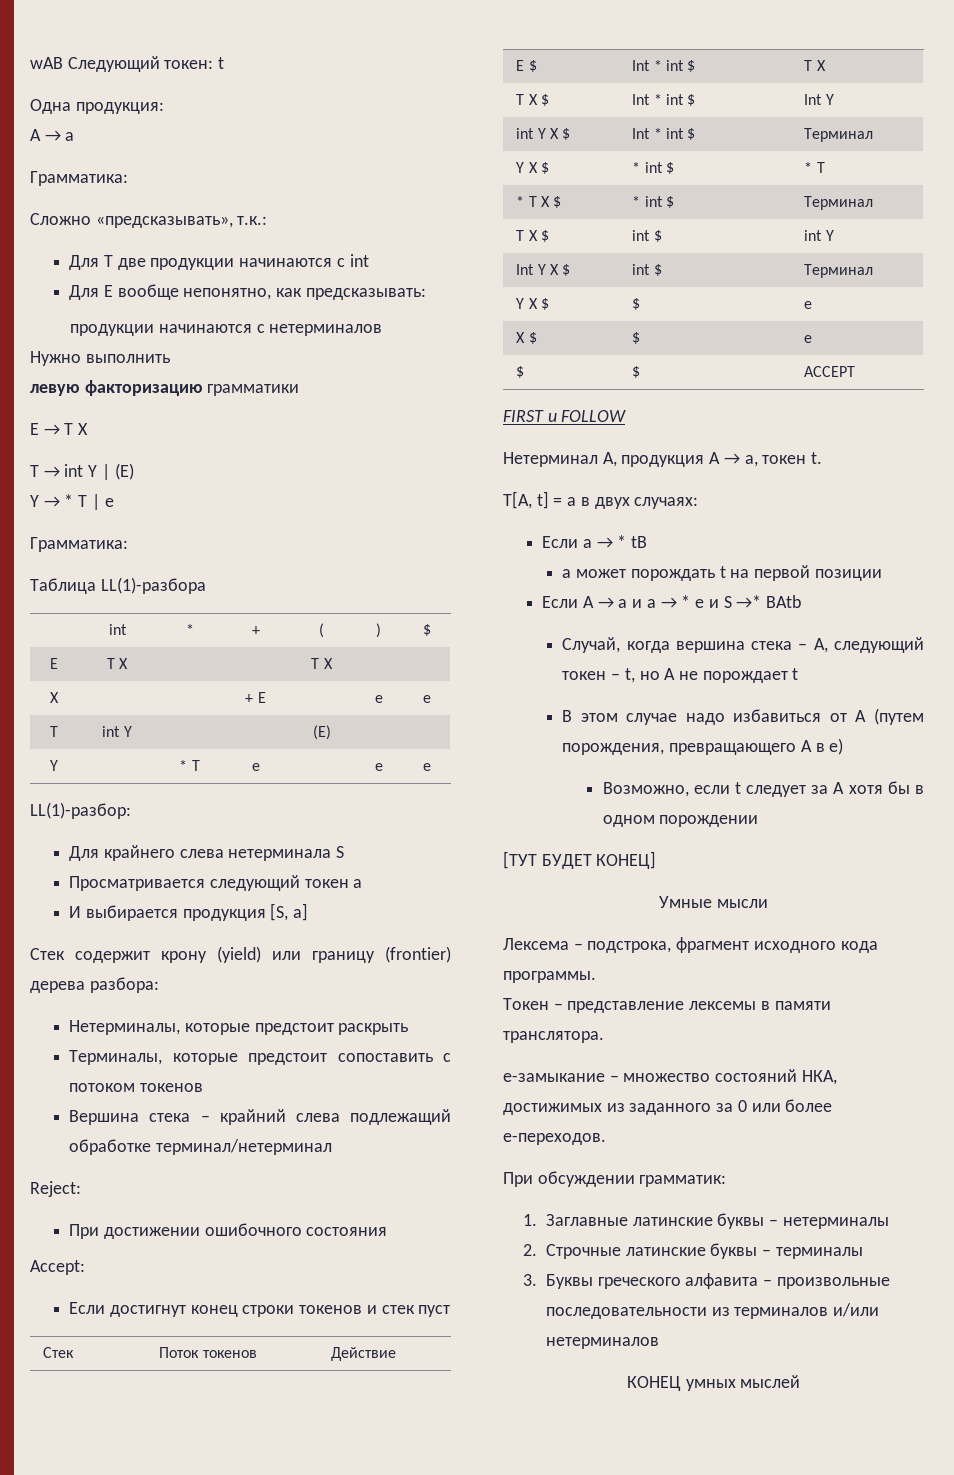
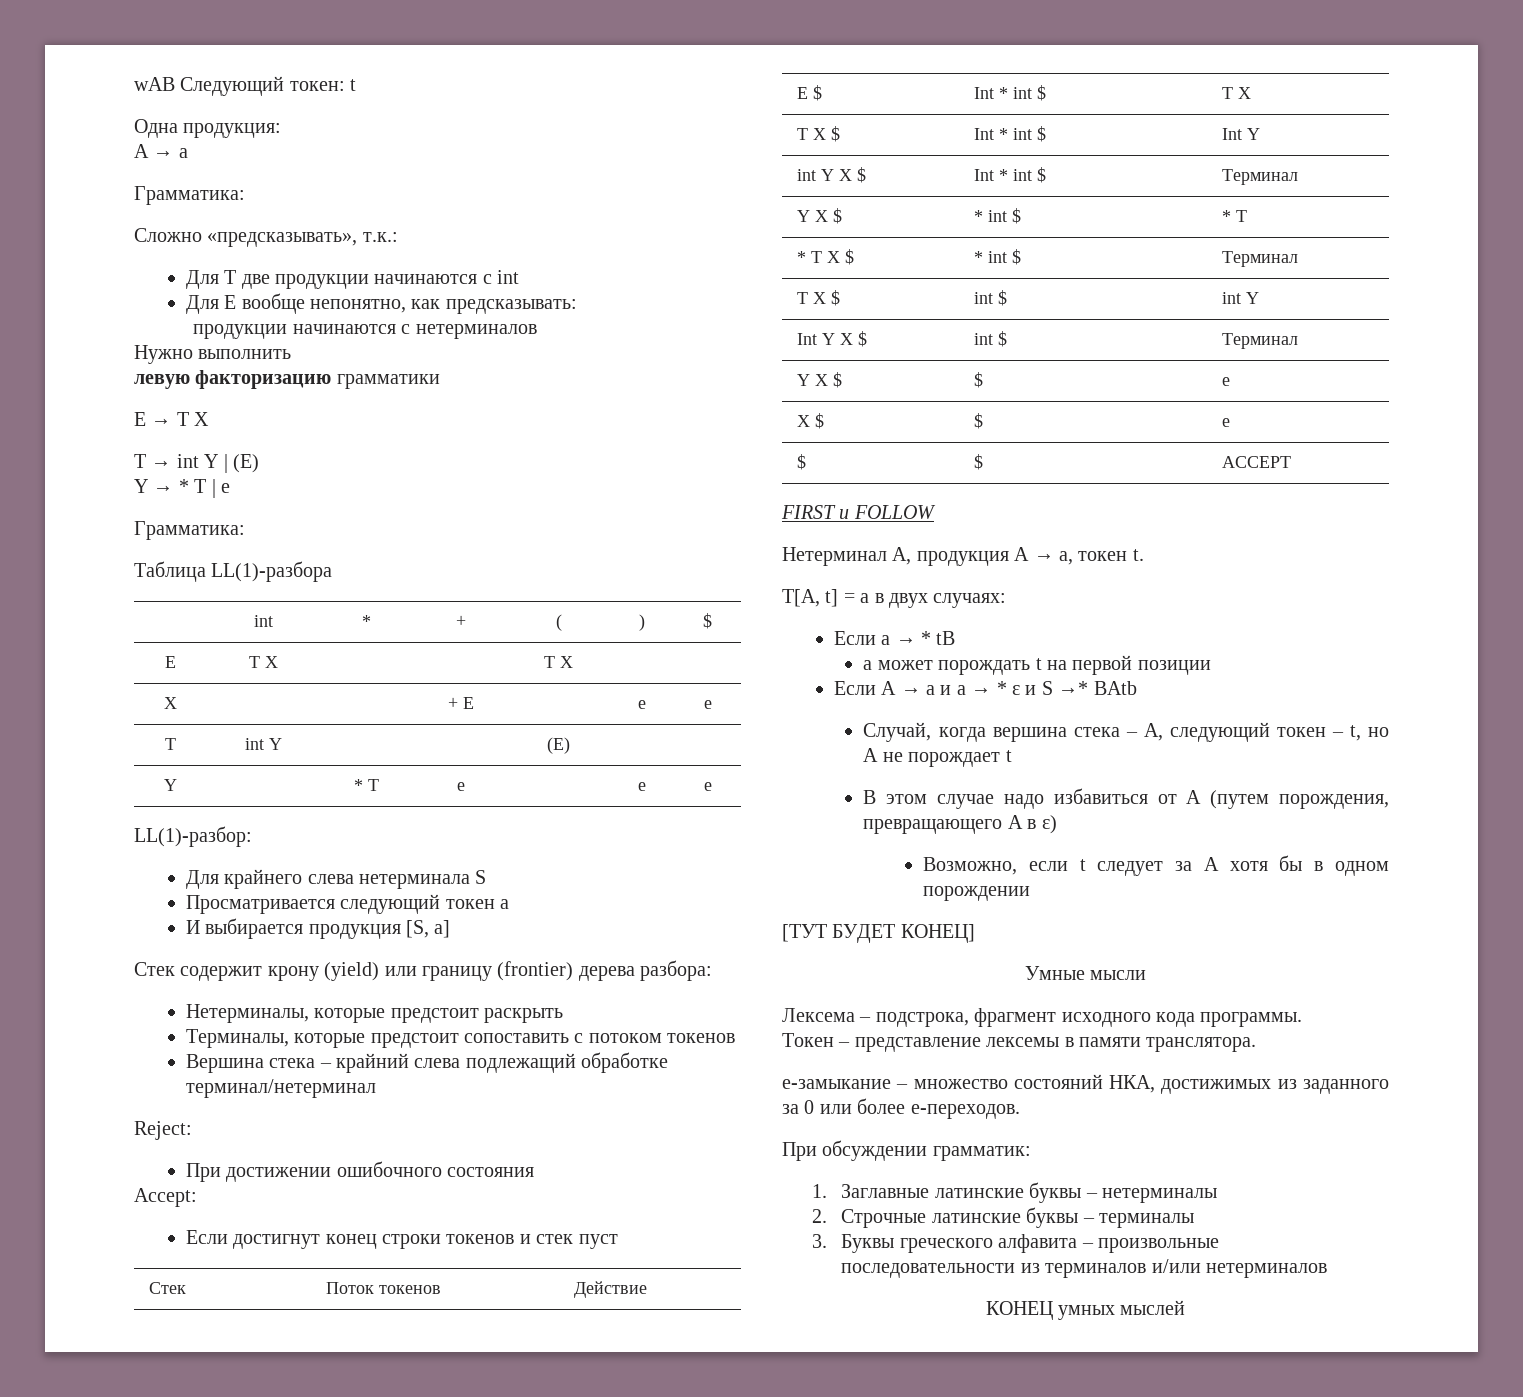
[695,599,705,608] e -> [1011,685,1020,695] ε
[829,738,844,755] e) -> [1041,815,1057,834] ε)

